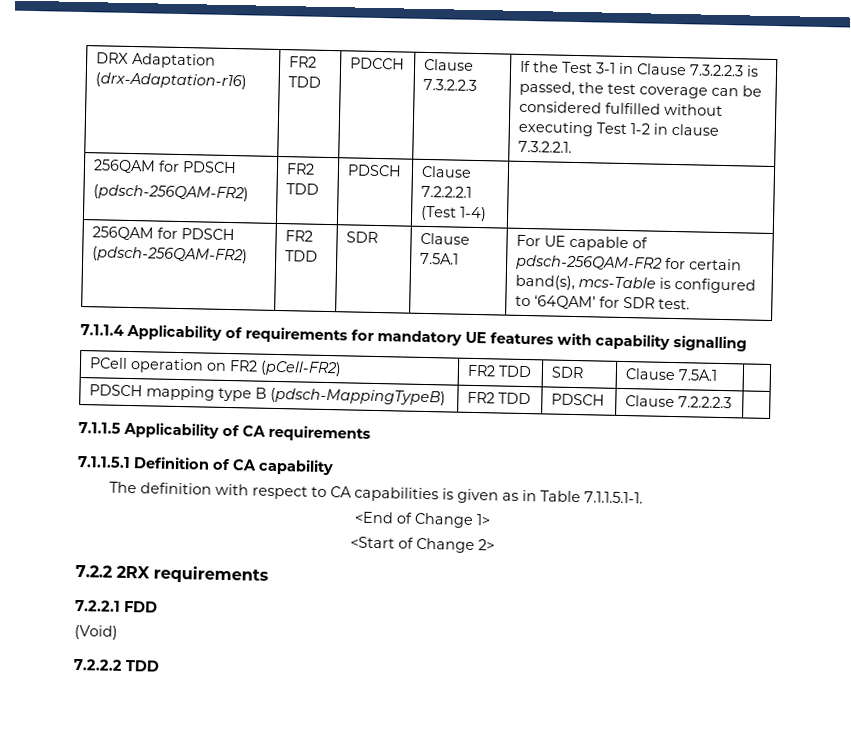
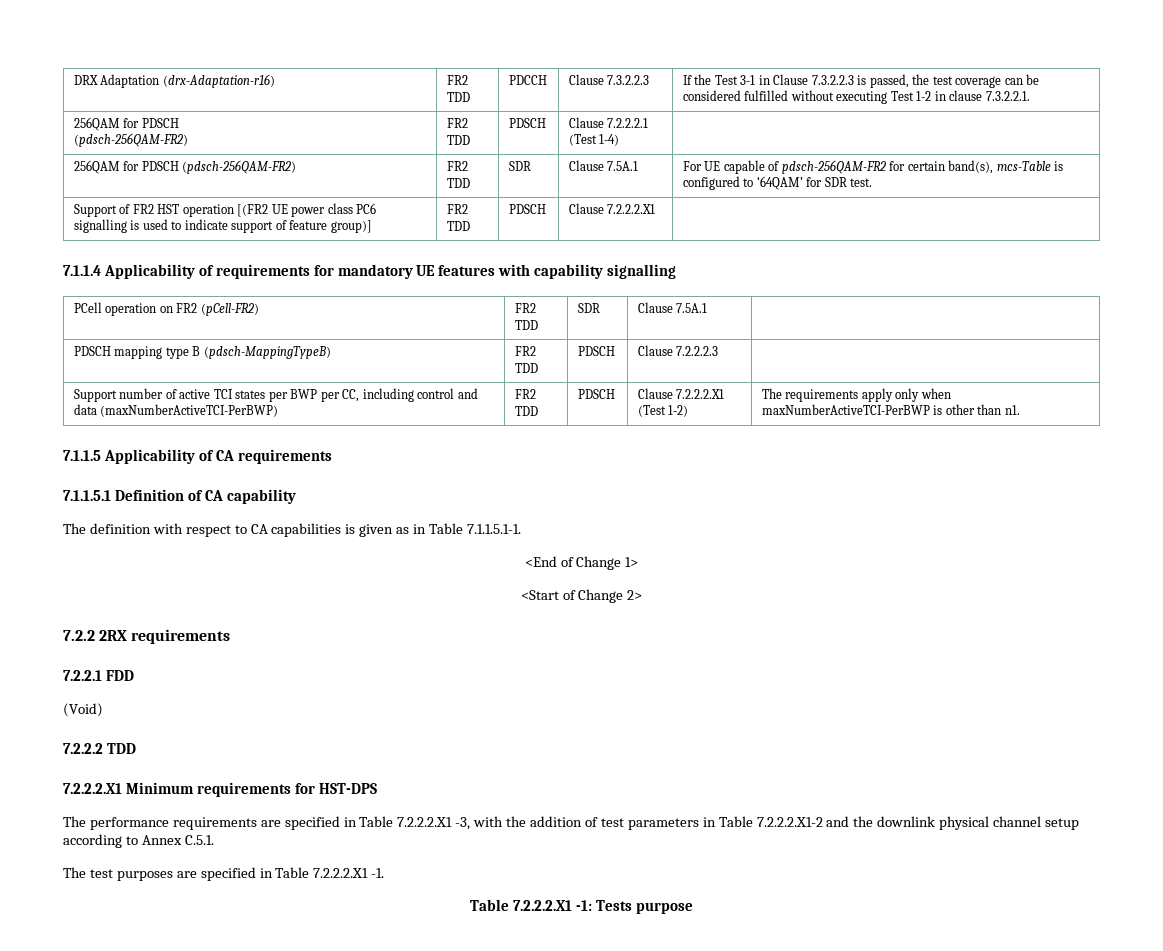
(690, 304) none -> [73,203,377,217] [73,219,372,233] [446,204,468,214] [446,221,470,231] [508,204,546,214] [568,203,656,214] // Support of FR2 HST operation [(FR2 UE power class PC6 signalling is used to indicate support of feature group)] | FR2 TDD | PDSCH | Clause 7.2.2.2.X1 |
(732, 402) none -> [73,388,478,402] [73,404,279,417] [514,389,536,399] [514,406,538,416] [577,389,615,399] [637,388,725,399] [637,405,689,417] [761,388,951,402] [761,404,1020,415] // Support number of active TCI states per BWP per CC, including control and data (maxNumberActiveTCI-PerBWP) | FR2 TDD | PDSCH | Clause 7.2.2.2.X1 (Test 1-2) | The requirements apply only when maxNumberActiveTCI-PerBWP is other than n1.
(160, 665) none -> [63,782,377,797] [63,816,1080,830] [63,834,214,848] [63,867,385,881] [470,899,693,914] // 7.2.2.2.X1 Minimum requirements for HST-DPS // The performance requirements are specified in Table 7.2.2.2.X1 -3, with the addition of test parameters in Table 7.2.2.2.X1-2 and the downlink physical channel setup according to Annex C.5.1. // The test purposes are specified in Table 7.2.2.2.X1 -1. // Table 7.2.2.2.X1 -1: Tests purpose

